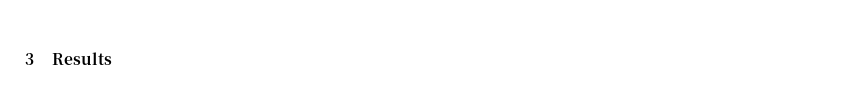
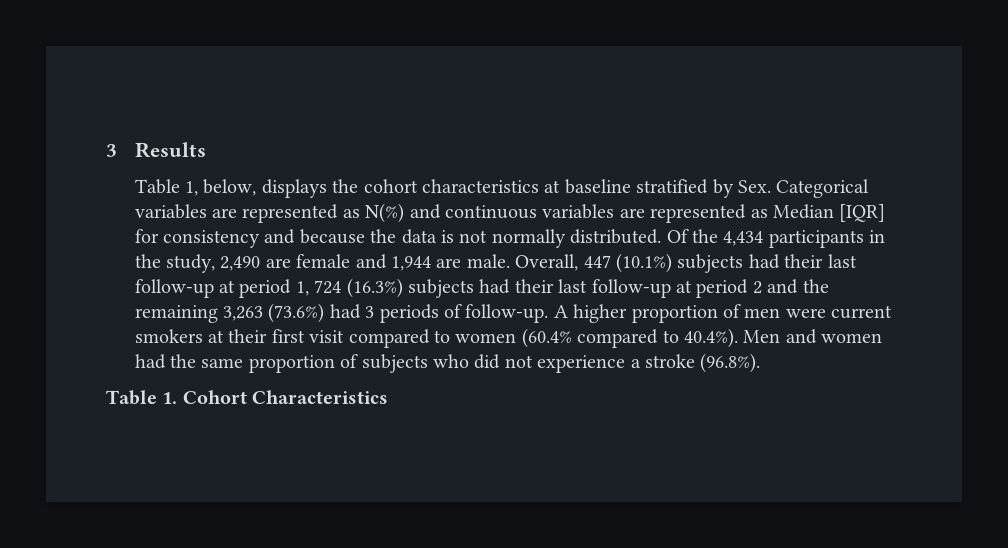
(112, 58) none -> [134,179,870,198] [134,203,886,223] [134,229,886,248] [134,253,857,273] [134,278,829,298] [134,303,893,323] [134,328,883,348] [134,353,761,373] [106,390,389,405] // Table 1, below, displays the cohort characteristics at baseline stratified by Sex. Categorical variables are represented as N(%) and continuous variables are represented as Median [IQR] for consistency and because the data is not normally distributed. Of the 4,434 participants in the study, 2,490 are female and 1,944 are male. Overall, 447 (10.1%) subjects had their last follow-up at period 1, 724 (16.3%) subjects had their last follow-up at period 2 and the remaining 3,263 (73.6%) had 3 periods of follow-up. A higher proportion of men were current smokers at their first visit compared to women (60.4% compared to 40.4%). Men and women had the same proportion of subjects who did not experience a stroke (96.8%). // Table 1. Cohort Characteristics

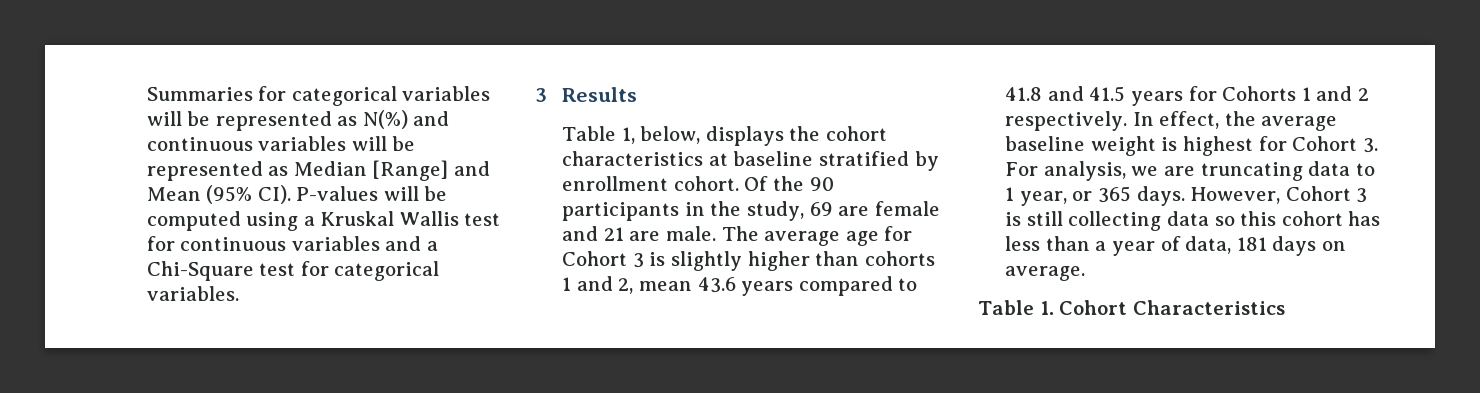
(106, 150) none -> [146,86,491,106] [146,110,450,131] [146,136,416,151] [146,160,490,181] [146,185,448,204] [146,211,501,231] [146,236,438,251] [146,261,440,281] [146,286,239,301] Summaries for categorical variables will be represented as N(%) and continuous variables will be represented as Median [Range] and Mean (95% CI). P-values will be computed using a Kruskal Wallis test for continuous variables and a Chi-Square test for categorical variables. //
[737,179,870,198] [134,203,886,223] [134,229,662,248] Sex. Categorical variables are represented as N(%) and continuous variables are represented as Median [IQR] for consistency and because the data is not normally distributed. -> [562,176,739,191] enrollment cohort.
[723,231,764,246] 4,434 -> [809,177,834,191] 90
[220,256,261,271] 2,490 -> [809,202,833,216] 69
[390,256,431,271] 1,944 -> [603,227,624,241] 21
[515,253,857,273] [134,278,829,298] [134,303,893,323] [134,328,883,348] [134,353,761,373] Overall, 447 (10.1%) subjects had their last follow-up at period 1, 724 (16.3%) subjects had their last follow-up at period 2 and the remaining 3,263 (73.6%) had 3 periods of follow-up. A higher proportion of men were current smokers at their first visit compared to women (60.4% compared to 40.4%). Men and women had the same proportion of subjects who did not experience a stroke (96.8%). -> [721,226,913,246] [562,251,935,271] [562,276,918,296] [1005,86,1369,106] [1005,111,1338,131] [1005,136,1378,156] [1005,161,1375,181] [1005,186,1368,206] [1005,211,1381,231] [1005,236,1346,256] [1005,266,1086,281] The average age for Cohort 3 is slightly higher than cohorts 1 and 2, mean 43.6 years compared to 41.8 and 41.5 years for Cohorts 1 and 2 respectively. In effect, the average baseline weight is highest for Cohort 3. For analysis, we are truncating data to 1 year, or 365 days. However, Cohort 3 is still collecting data so this cohort has less than a year of data, 181 days on average.

